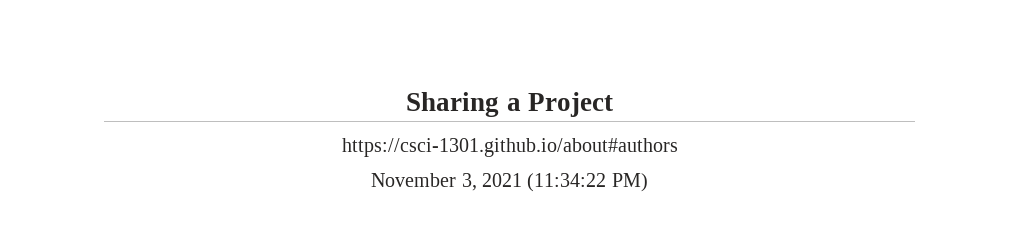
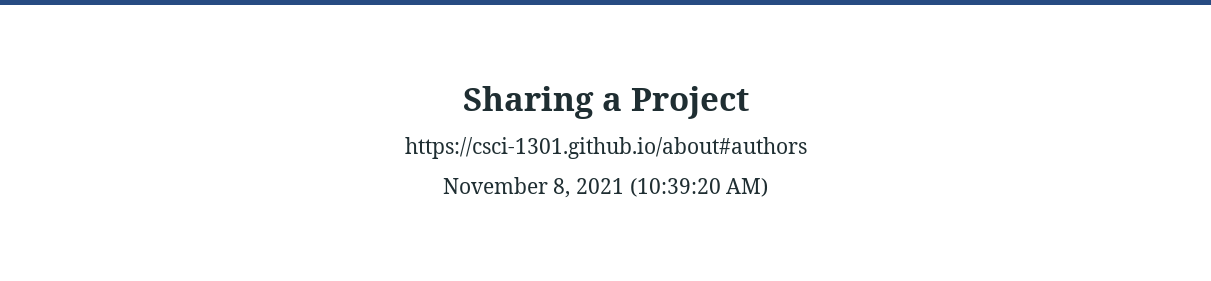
[461,173,648,192] 3, 2021 (11:34:22 PM) -> [553,178,769,198] 8, 2021 (10:39:20 AM)

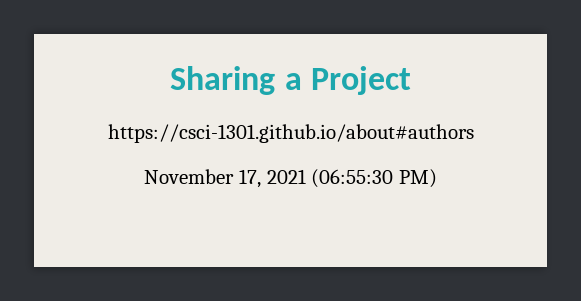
[553,178,769,198] 8, 2021 (10:39:20 AM) -> [238,169,437,188] 17, 2021 (06:55:30 PM)

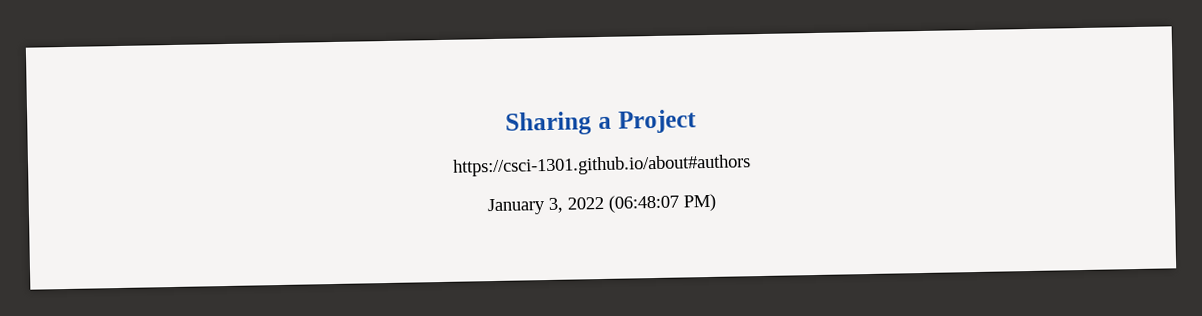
[144,169,394,188] November 17, 2021 (06:55:30 -> [487,194,680,216] January 3, 2022 (06:48:07

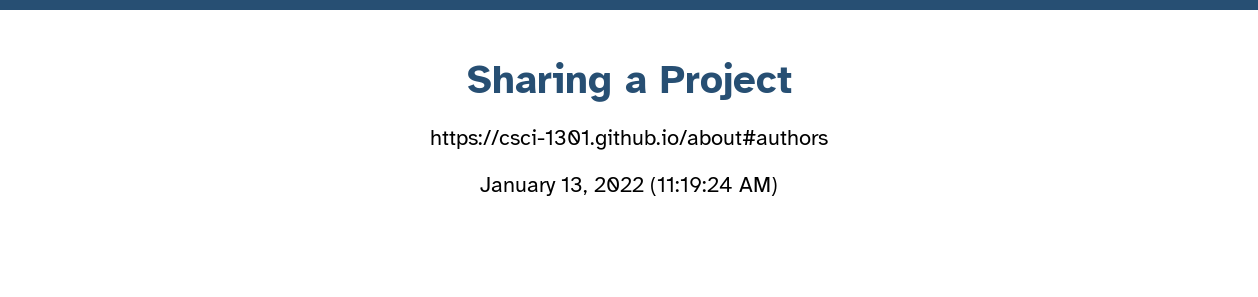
[548,193,717,213] 3, 2022 (06:48:07 PM) -> [561,177,778,196] 13, 2022 (11:19:24 AM)

